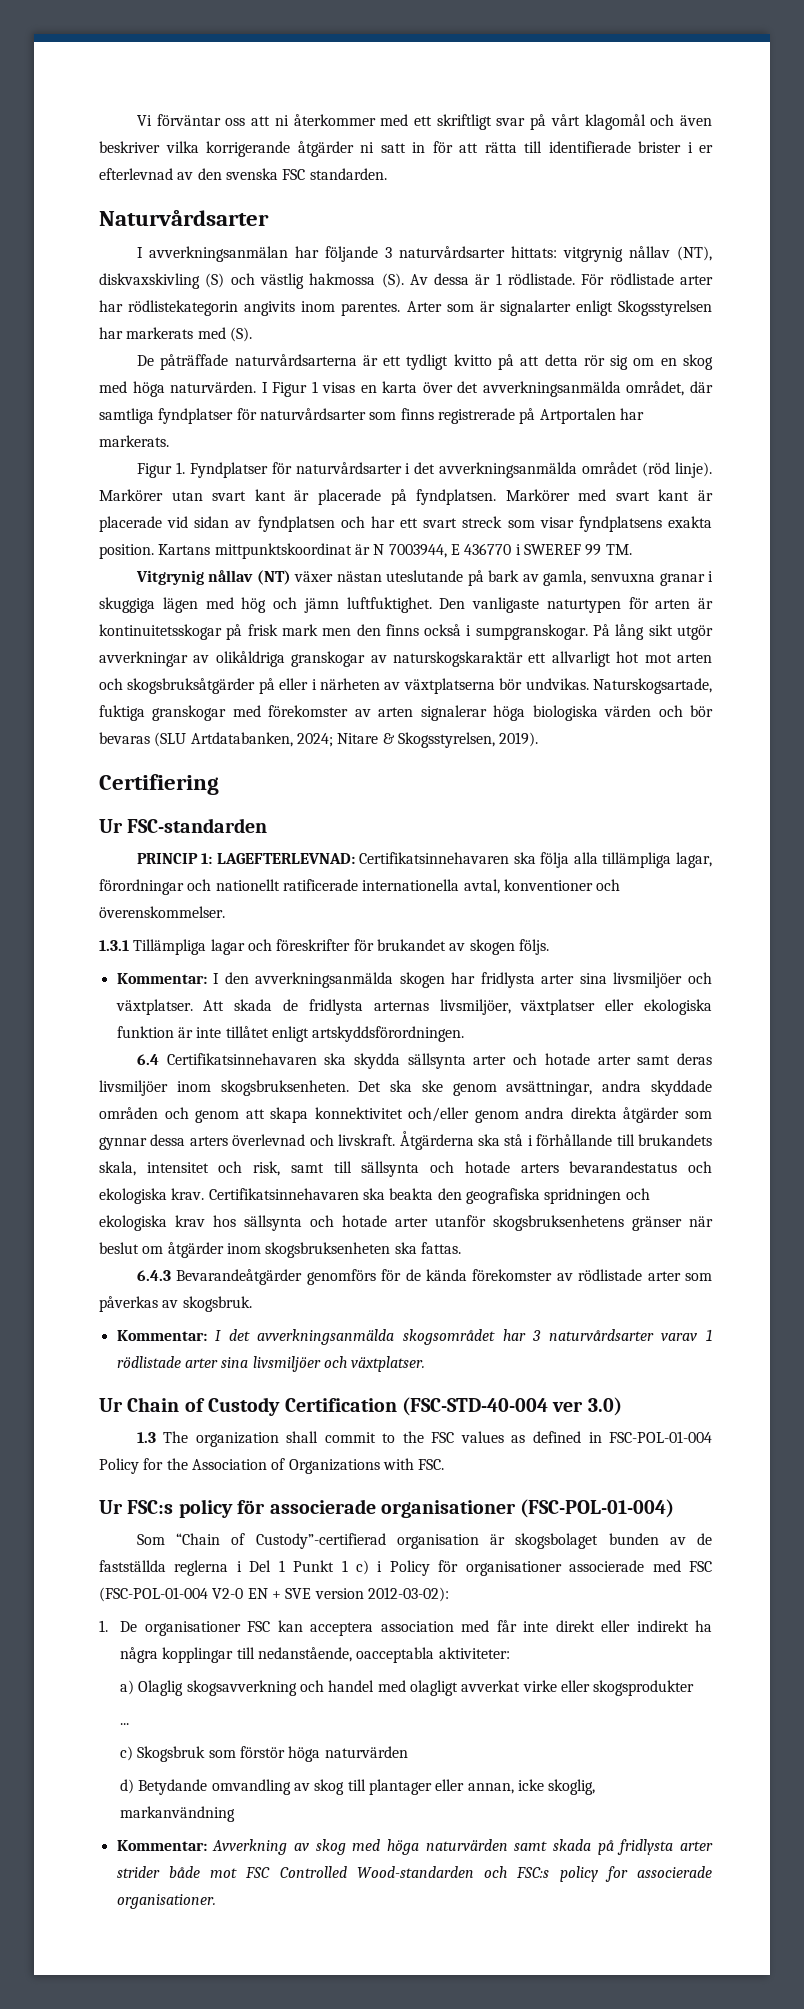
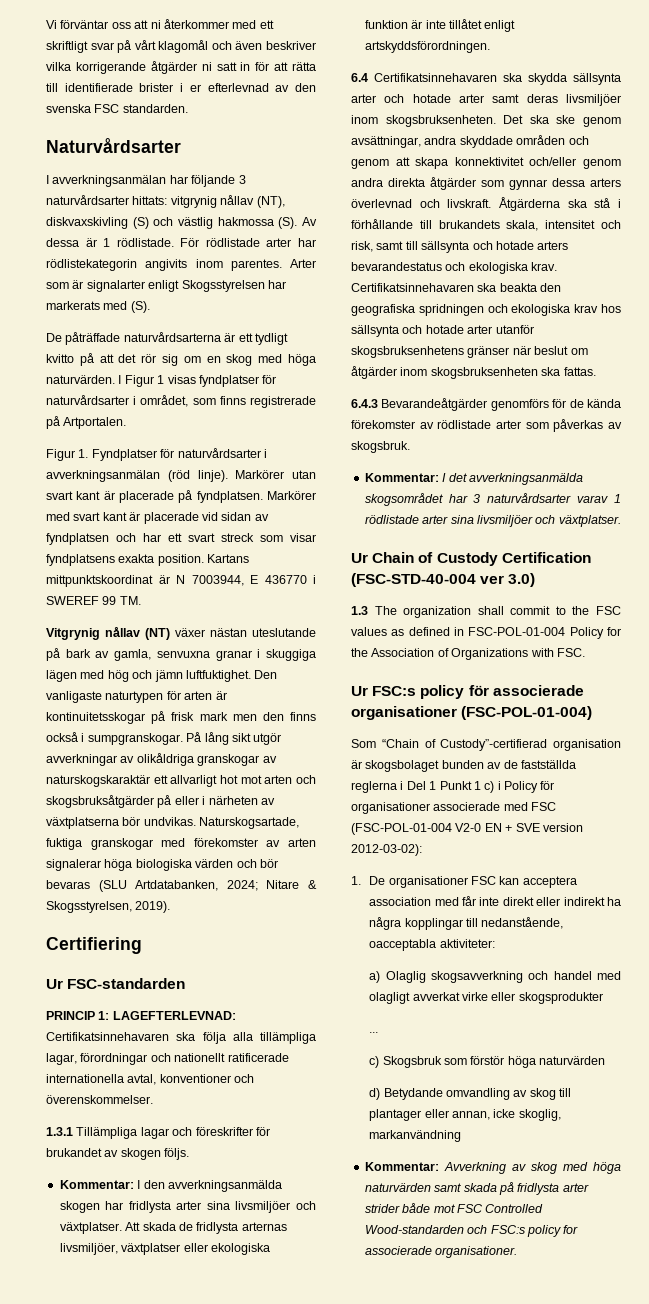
[544,354,578,366] detta -> [118,354,137,363] det
[360,381,714,397] [99,408,154,424] en karta över det avverkningsanmälda området, där samtliga -> (196, 379) none
(366, 414) none -> [133,395,189,407] i området,
[539,408,644,424] [99,435,169,447] Artportalen har markerats. -> [63,417,127,429] Artportalen.
[414,462,639,478] det avverkningsanmälda området -> [46,470,160,482] avverkningsanmälan

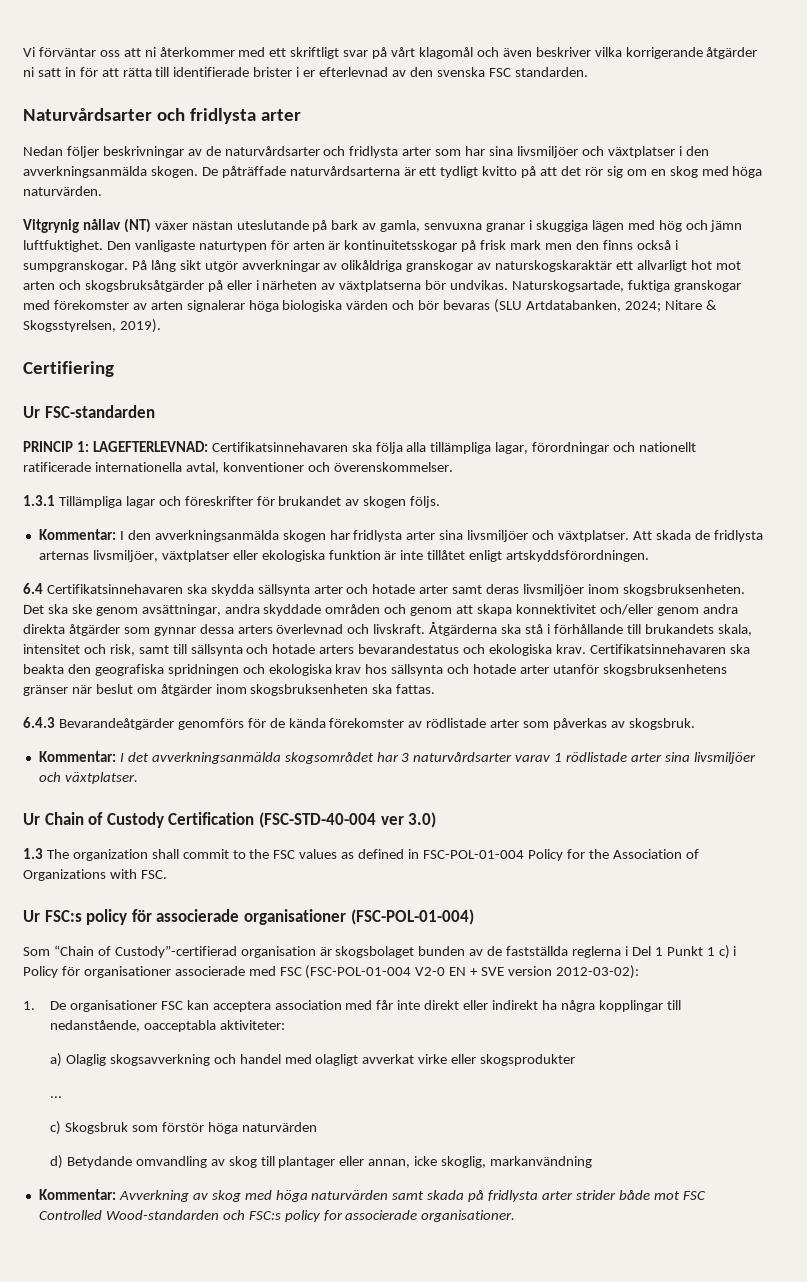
[46,175,246,187] [46,195,285,208] [46,217,317,229] [46,238,316,247] [46,259,316,271] [46,280,286,292] [46,301,150,313] // I avverkningsanmälan har följande 3 naturvårdsarter hittats: vitgrynig nållav (NT), diskvaxskivling (S) och västlig hakmossa (S). Av dessa är 1 rödlistade. För rödlistade arter har rödlistekategorin angivits inom parentes. Arter som är signalarter enligt Skogsstyrelsen har markerats med (S). // -> [156,108,301,124] [23,146,709,158] [23,166,198,178] och fridlysta arter // Nedan följer beskrivningar av de naturvårdsarter och fridlysta arter som har sina livsmiljöer och växtplatser i den avverkningsanmälda skogen.
[118,375,277,387] [46,395,316,408] [46,416,127,429] [46,448,267,461] [46,470,316,482] [46,490,316,503] [46,512,269,524] [46,533,316,545] [46,554,250,566] [46,575,316,587] [46,596,141,605] I Figur 1 visas fyndplatser för naturvårdsarter i området, som finns registrerade på Artportalen. // Figur 1. Fyndplatser för naturvårdsarter i avverkningsanmälan (röd linje). Markörer utan svart kant är placerade på fyndplatsen. Markörer med svart kant är placerade vid sidan av fyndplatsen och har ett svart streck som visar fyndplatsens exakta position. Kartans mittpunktskoordinat är N 7003944, E 436770 i SWEREF 99 TM. -> (102, 191) none

